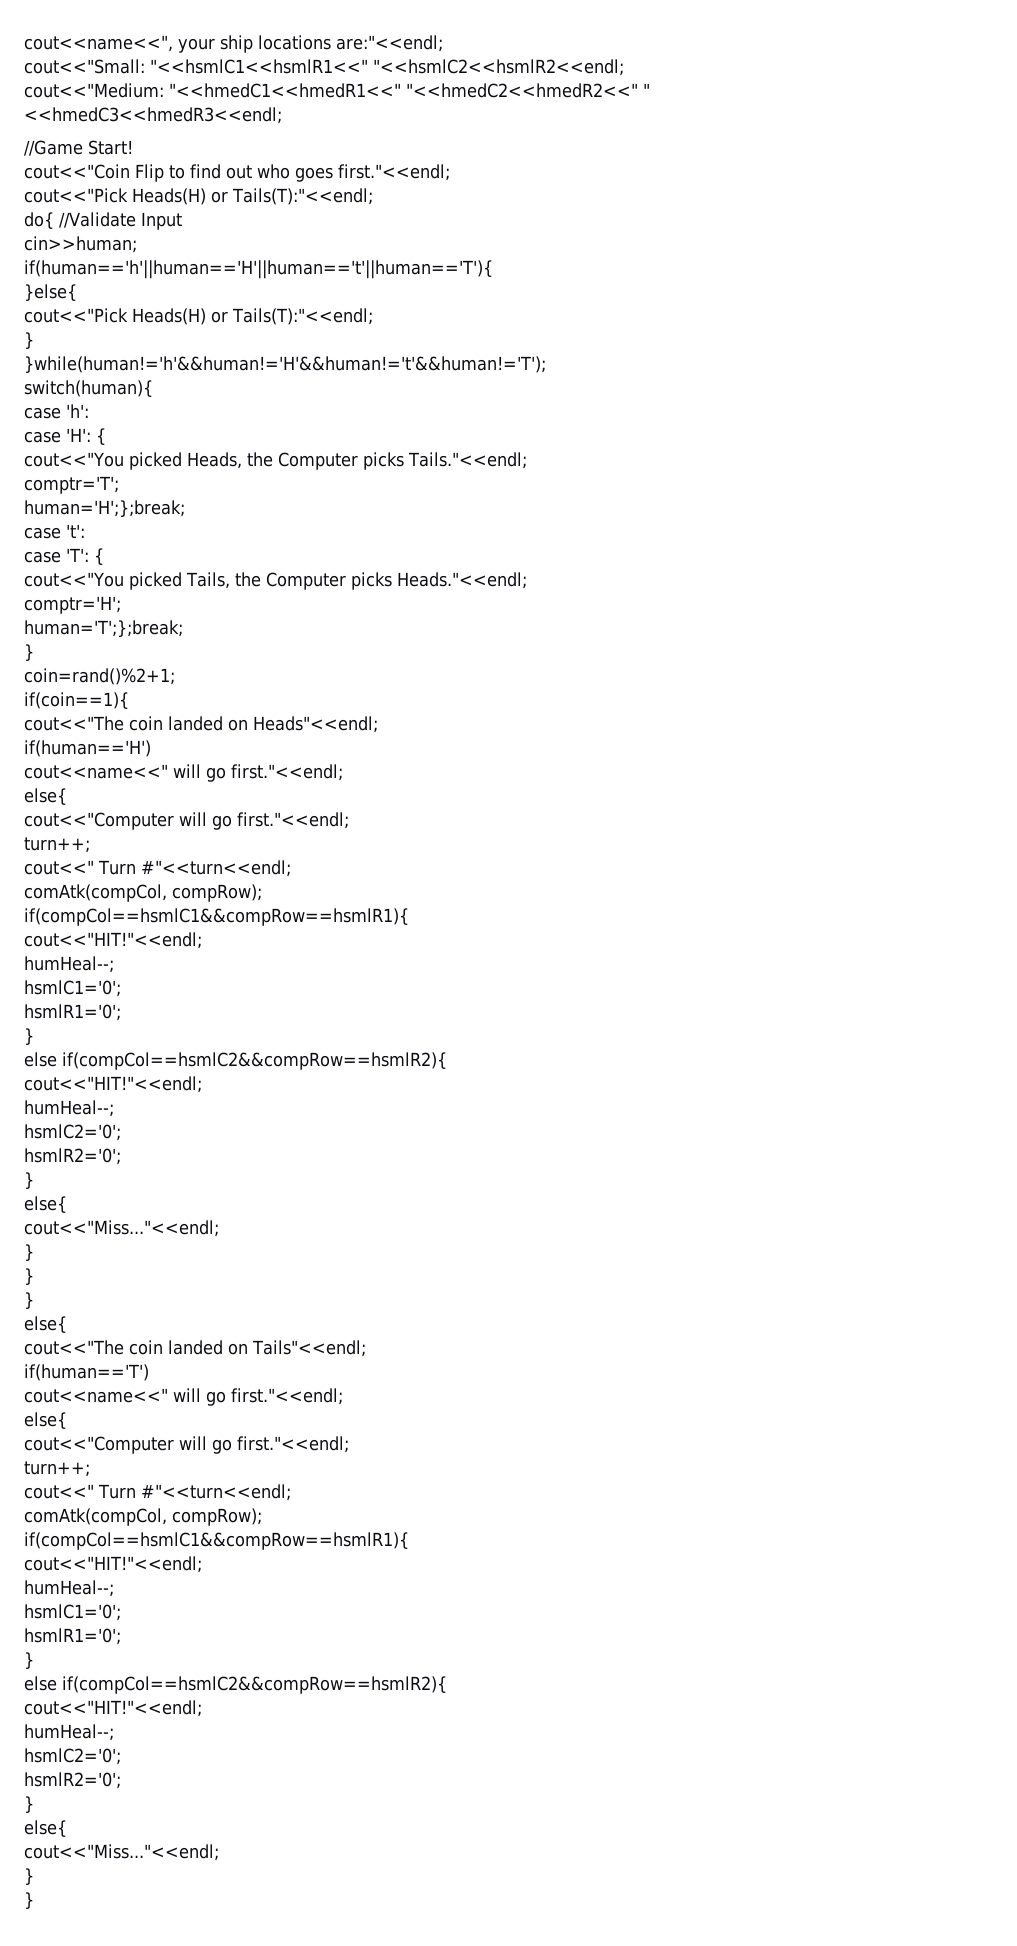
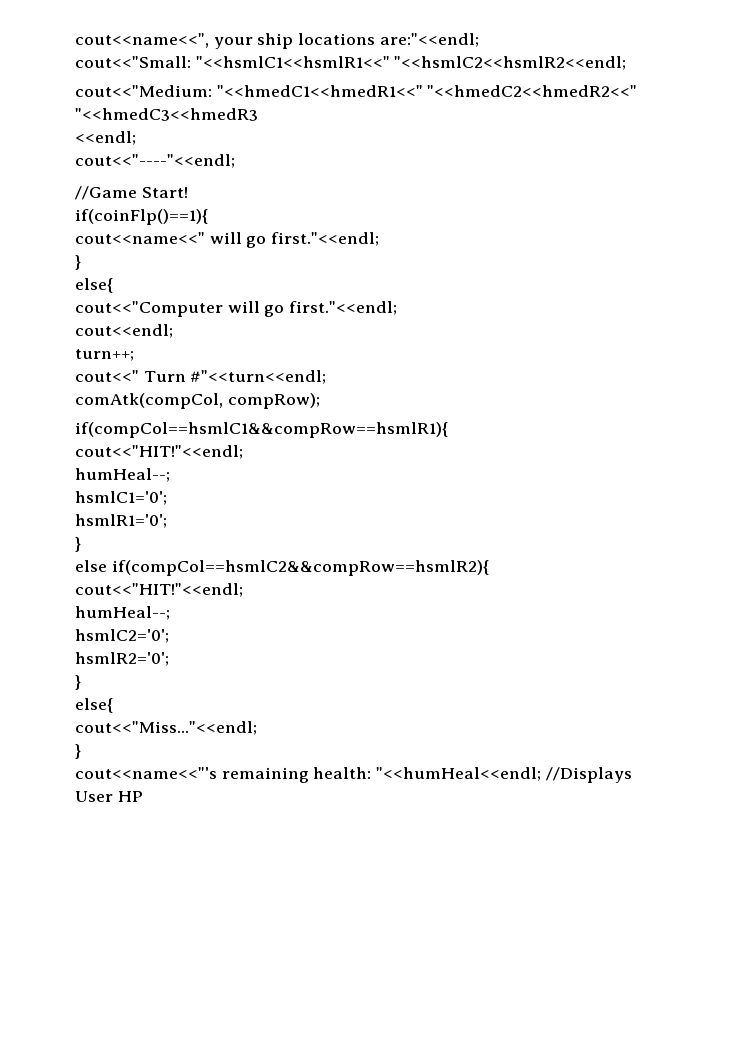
[643,83,650,97] [24,107,282,124] " // <<hmedC3<<hmedR3<<endl; -> [75,108,258,121] [75,131,136,145] [75,154,235,168] "<<hmedC3<<hmedR3 // <<endl; // cout<<"----"<<endl;
[24,164,450,182] [24,188,373,205] [24,212,182,230] [24,236,137,253] [24,260,493,279] [24,284,77,301] [24,308,373,325] [24,332,34,349] [24,356,546,373] [24,380,153,397] [24,404,89,419] [24,428,106,445] [24,452,527,470] [24,476,119,494] [24,500,185,517] [24,524,85,539] [24,548,104,565] [24,572,527,590] [24,596,121,614] [24,620,183,637] [24,644,34,661] [24,668,175,685] [24,692,129,709] [24,716,378,733] [24,740,151,757] [24,764,343,782] [24,788,67,805] [24,812,349,830] cout<<"Coin Flip to find out who goes first."<<endl; // cout<<"Pick Heads(H) or Tails(T):"<<endl; // do{ //Validate Input // cin>>human; // if(human=='h'||human=='H'||human=='t'||human=='T'){ // }else{ // cout<<"Pick Heads(H) or Tails(T):"<<endl; // } // }while(human!='h'&&human!='H'&&human!='t'&&human!='T'); // switch(human){ // case 'h': // case 'H': { // cout<<"You picked Heads, the Computer picks Tails."<<endl; // comptr='T'; // human='H';};break; // case 't': // case 'T': { // cout<<"You picked Tails, the Computer picks Heads."<<endl; // comptr='H'; // human='T';};break; // } // coin=rand()%2+1; // if(coin==1){ // cout<<"The coin landed on Heads"<<endl; // if(human=='H') // cout<<name<<" will go first."<<endl; // else{ // cout<<"Computer will go first."<<endl; -> [75,209,208,225] [75,232,380,248] [75,255,81,270] [75,278,113,293] [75,301,398,317] [75,324,173,338] if(coinFlp()==1){ // cout<<name<<" will go first."<<endl; // } // else{ // cout<<"Computer will go first."<<endl; // cout<<endl;
[24,1268,34,1285] [24,1292,34,1309] [24,1316,67,1333] [24,1340,366,1357] [24,1364,149,1381] [24,1388,343,1406] [24,1412,67,1429] [24,1436,349,1454] [24,1461,90,1477] [24,1484,291,1501] [24,1508,262,1526] [24,1532,409,1550] [24,1556,202,1573] [24,1580,114,1597] [24,1604,121,1621] [24,1628,121,1645] [24,1652,34,1669] [24,1676,447,1694] [24,1700,202,1717] [24,1724,114,1741] [24,1748,121,1765] [24,1772,121,1789] [24,1796,34,1813] [24,1820,67,1837] [24,1844,219,1861] [24,1868,34,1885] [24,1892,34,1909] } // } // else{ // cout<<"The coin landed on Tails"<<endl; // if(human=='T') // cout<<name<<" will go first."<<endl; // else{ // cout<<"Computer will go first."<<endl; // turn++; // cout<<" Turn #"<<turn<<endl; // comAtk(compCol, compRow); // if(compCol==hsmlC1&&compRow==hsmlR1){ // cout<<"HIT!"<<endl; // humHeal--; // hsmlC1='0'; // hsmlR1='0'; // } // else if(compCol==hsmlC2&&compRow==hsmlR2){ // cout<<"HIT!"<<endl; // humHeal--; // hsmlC2='0'; // hsmlR2='0'; // } // else{ // cout<<"Miss..."<<endl; // } // } -> [75,767,632,783] [75,791,143,802] cout<<name<<"'s remaining health: "<<humHeal<<endl; //Displays User HP

